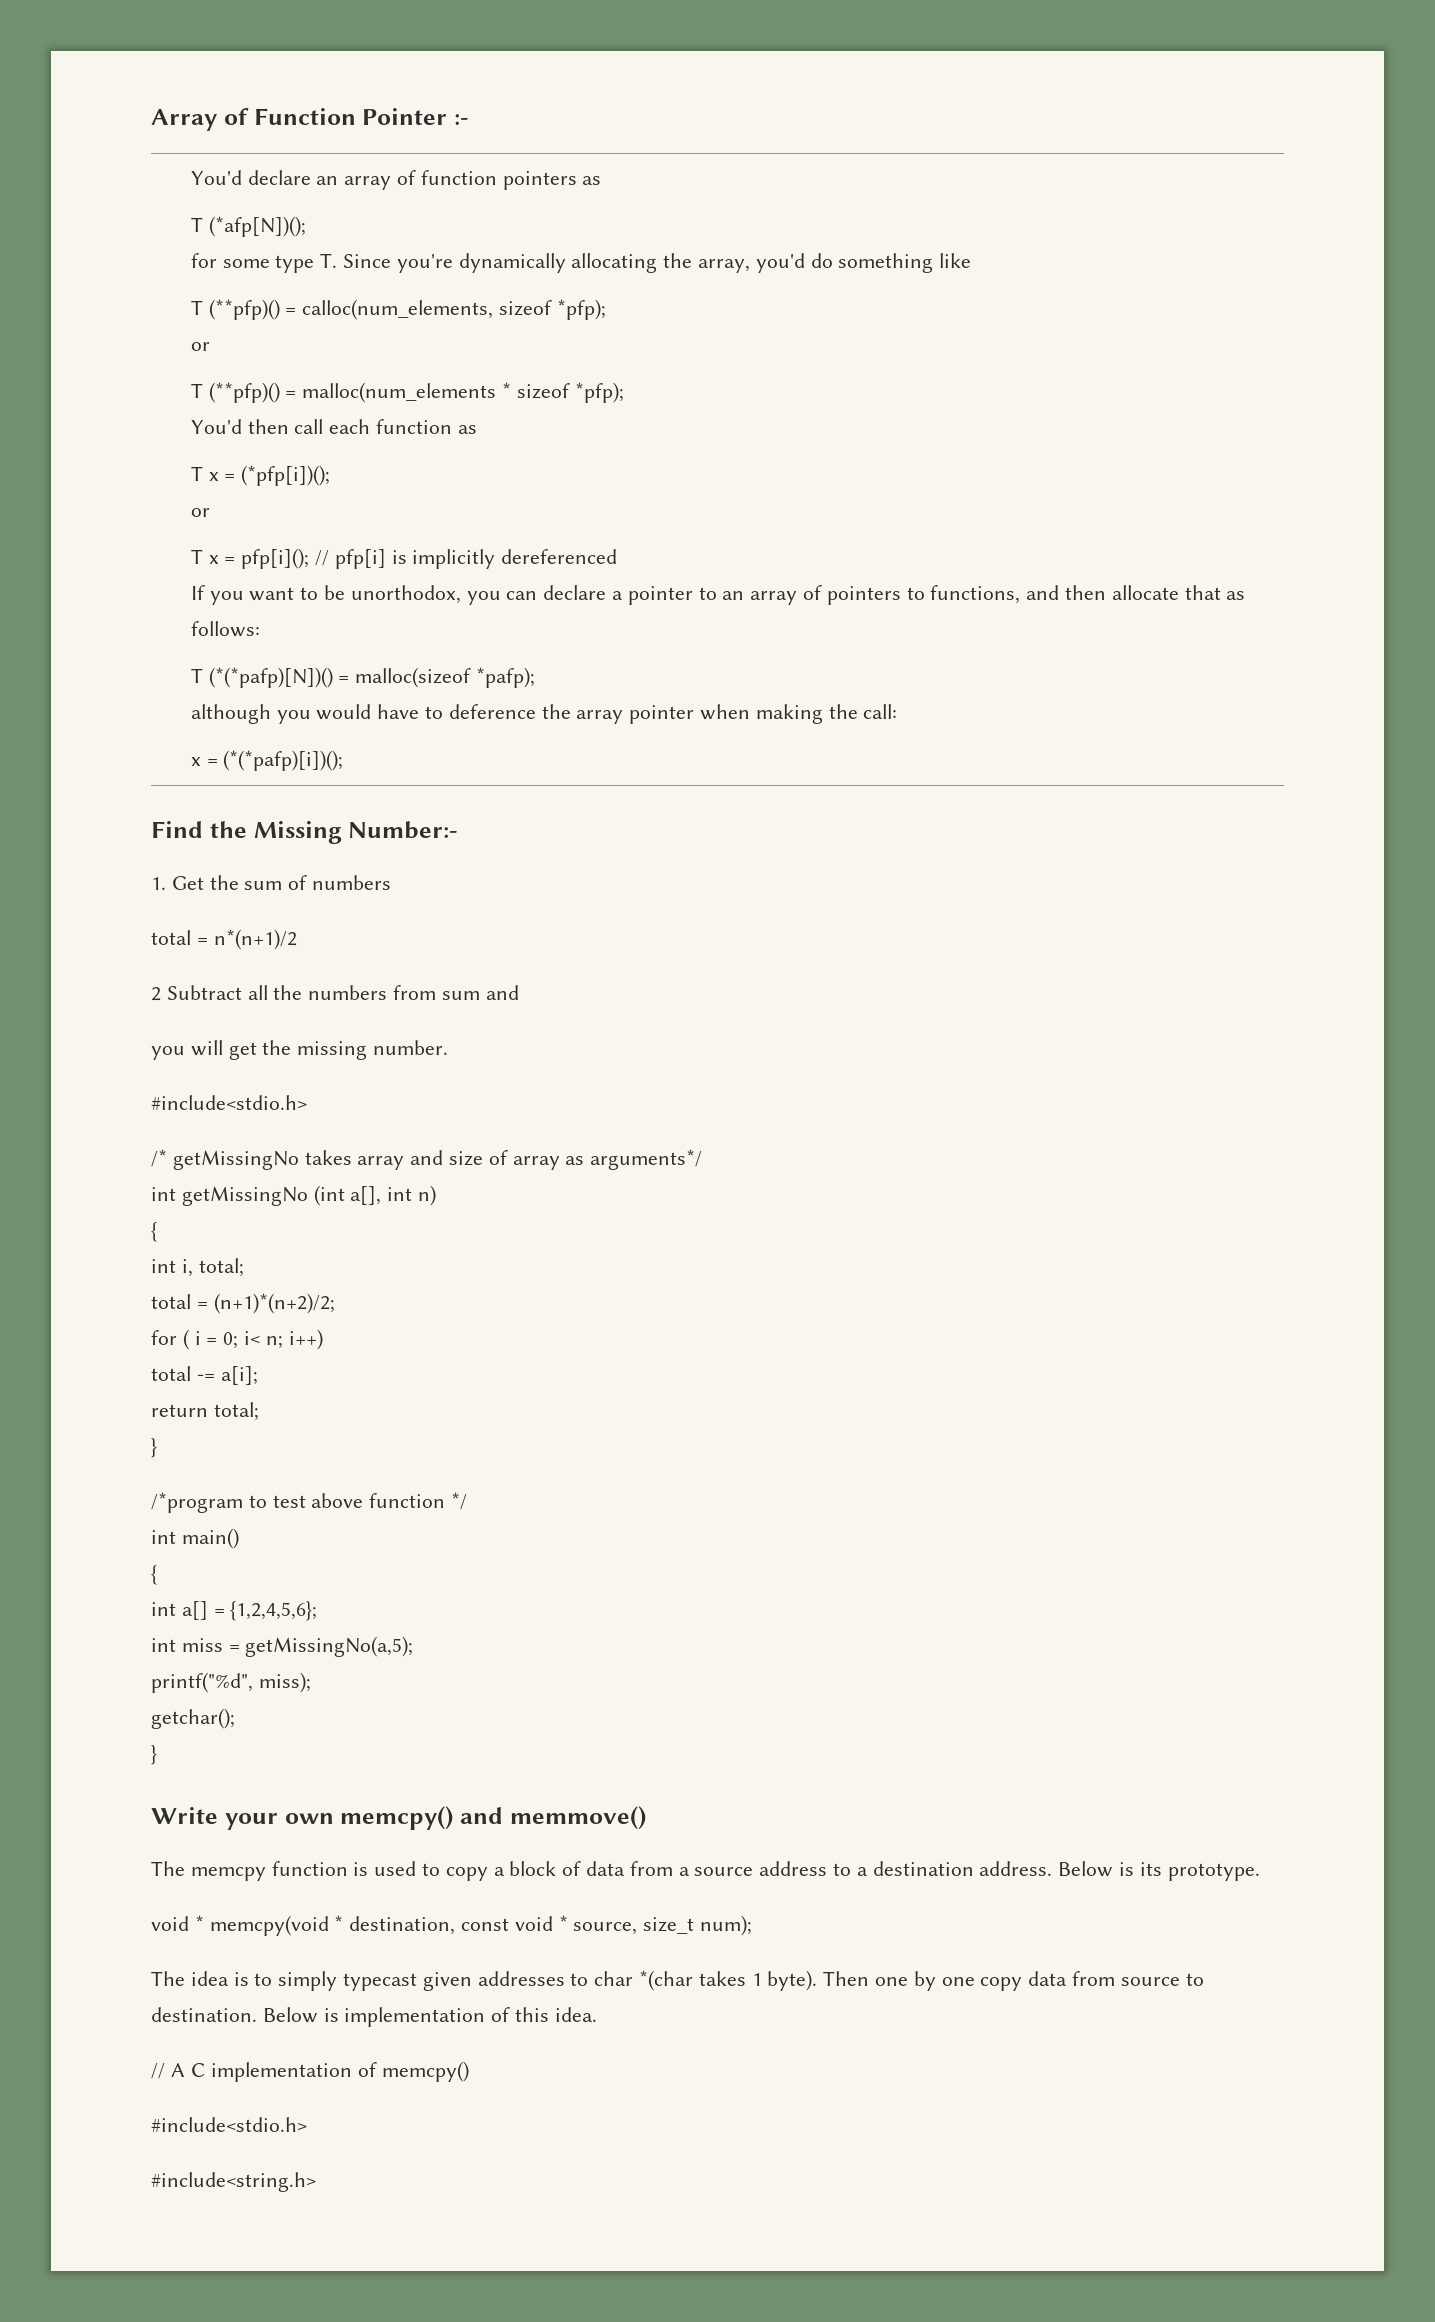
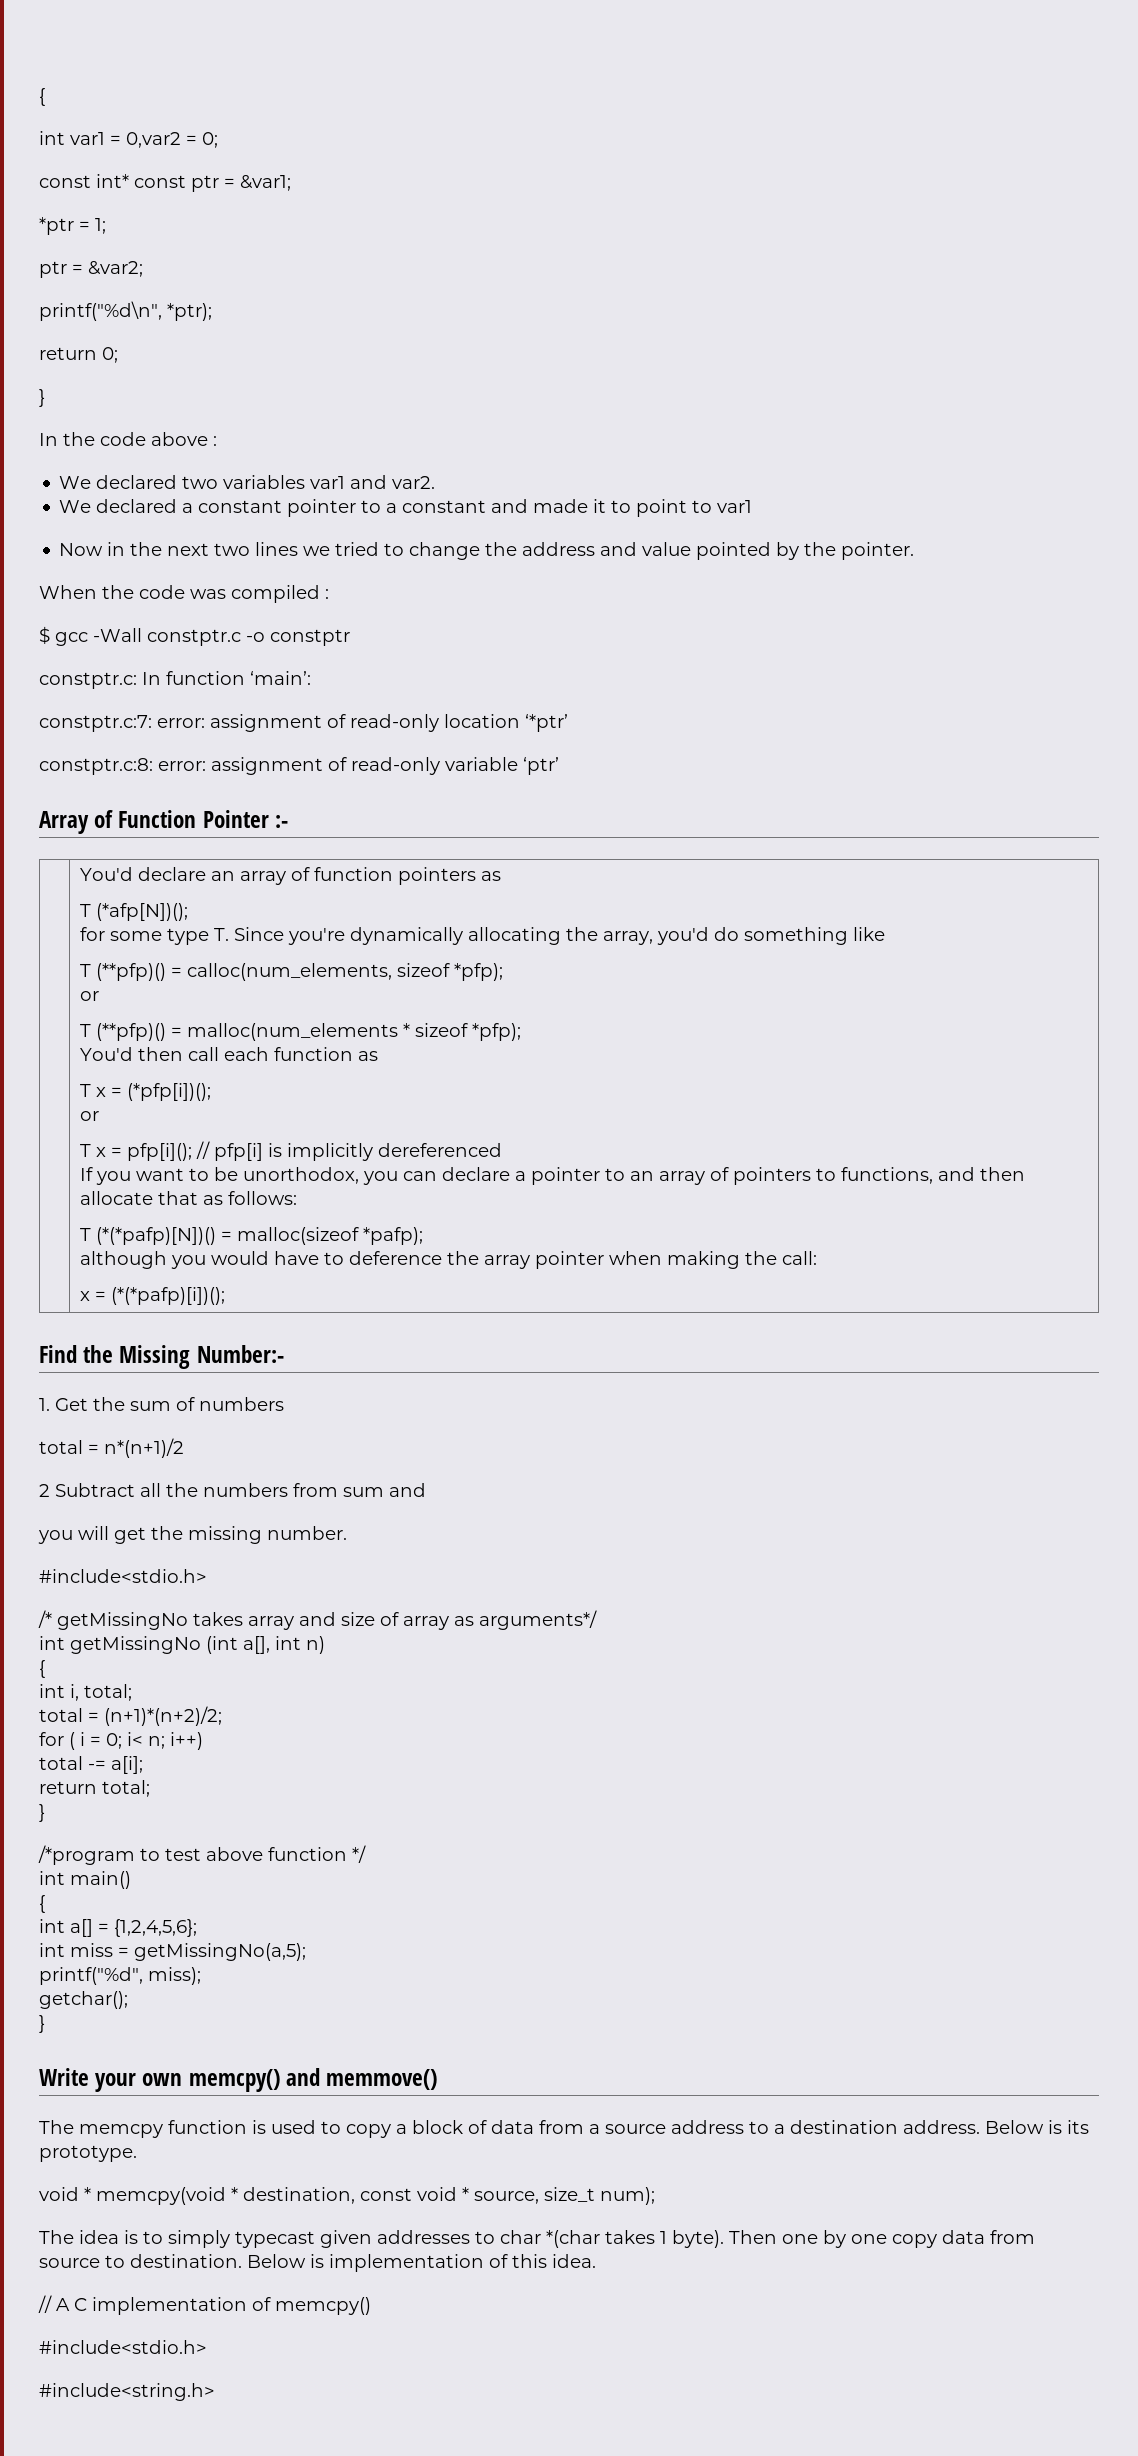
(151, 120) none -> [39,88,45,106] [39,131,218,148] [39,174,291,192] [39,217,106,235] [39,261,143,278] [39,301,212,321] [39,347,118,363] [39,389,45,407] [39,432,217,446] [59,475,436,489] [59,499,753,517] [59,542,915,560] [39,585,329,603] [39,626,350,646] [39,671,311,689] [39,714,568,732] [39,757,559,775] { // int var1 = 0,var2 = 0; // const int* const ptr = &var1; // *ptr = 1; // ptr = &var2; // printf("%d\n", *ptr); // return 0; // } // In the code above : // We declared two variables var1 and var2. // We declared a constant pointer to a constant and made it to point to var1 // Now in the next two lines we tried to change the address and value pointed by the pointer. // When the code was compiled : // $ gcc -Wall constptr.c -o constptr // constptr.c: In function ‘main’: // constptr.c:7: error: assignment of read-only location ‘*ptr’ // constptr.c:8: error: assignment of read-only variable ‘ptr’ //

